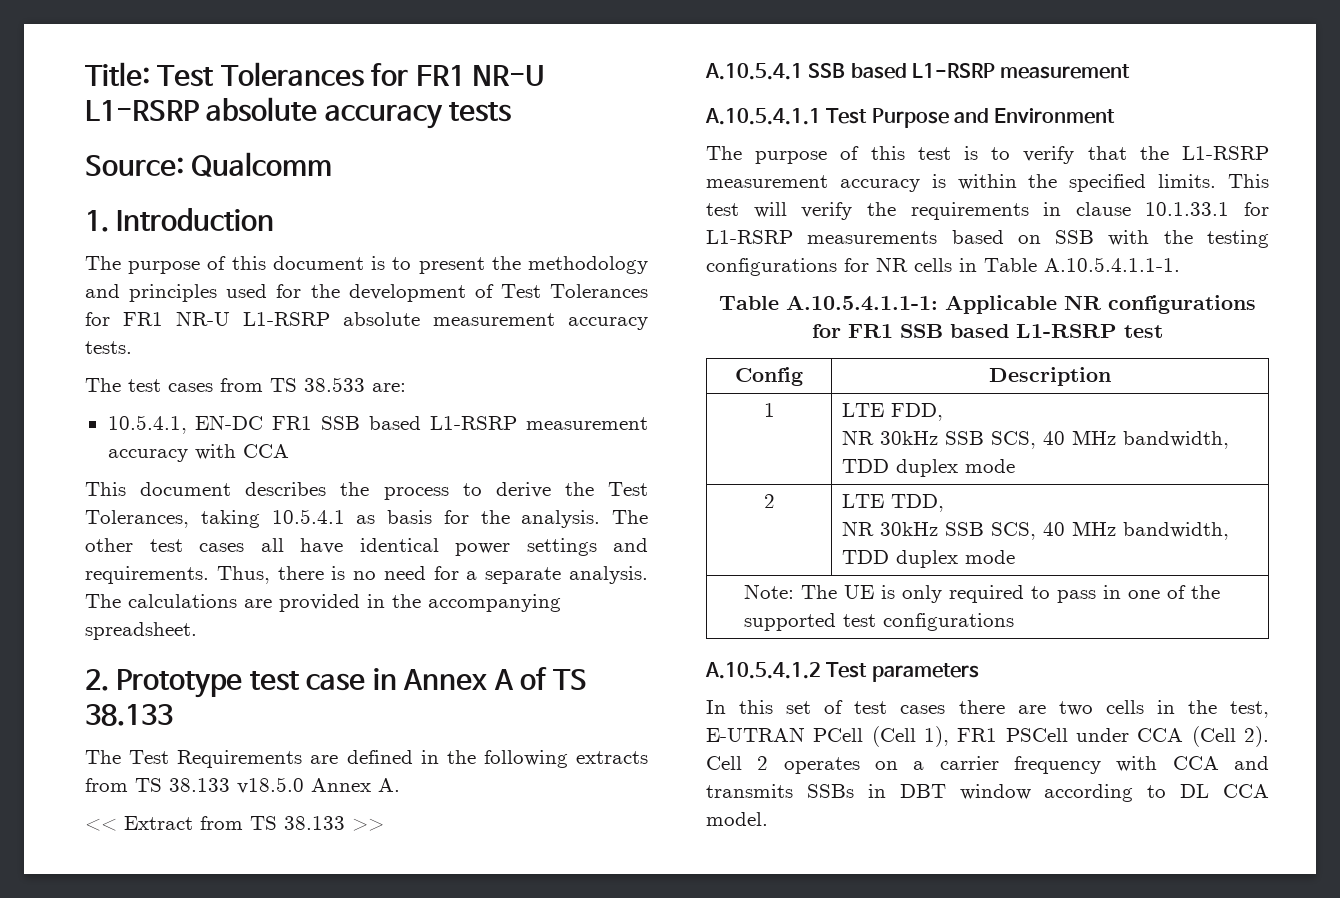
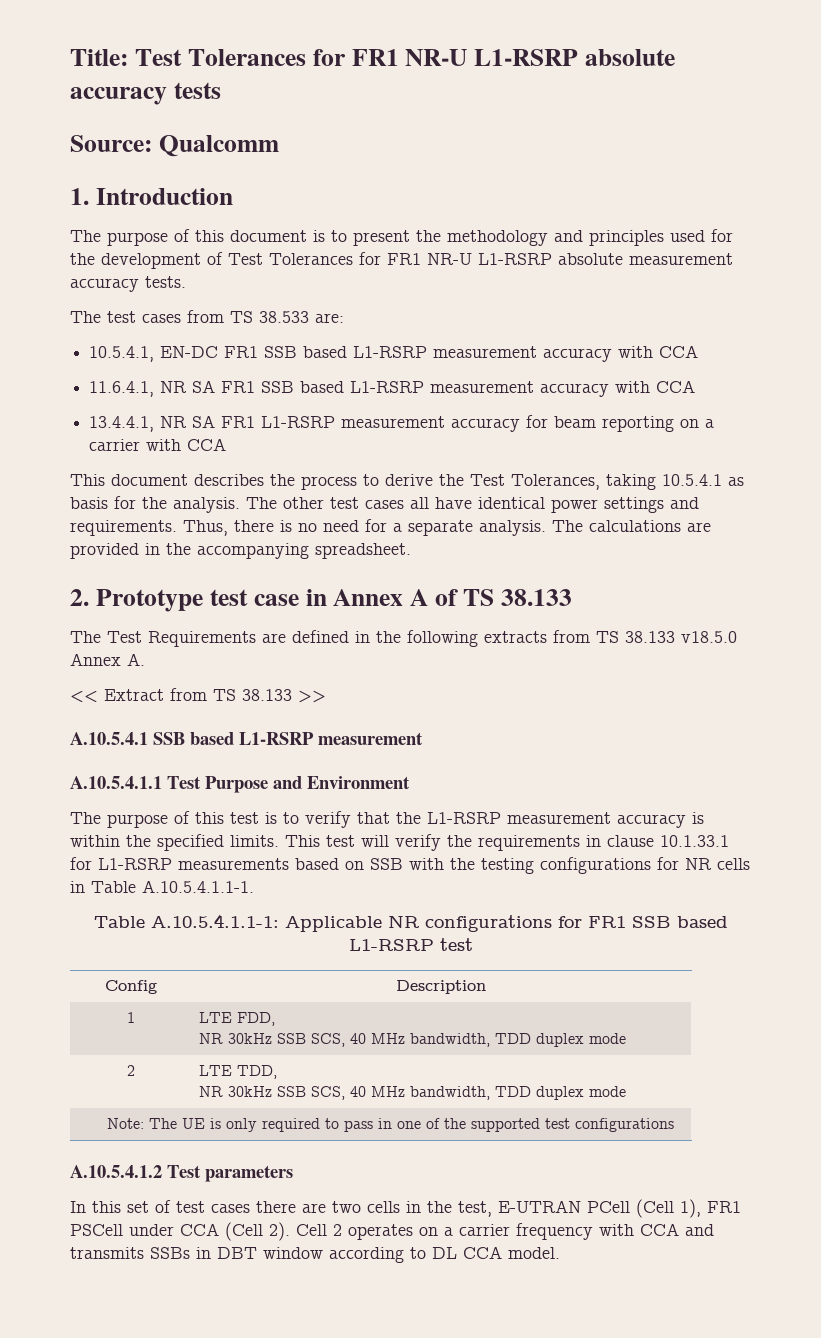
(289, 451) none -> [89,380,696,397] [89,415,715,432] [89,438,227,451] // 11.6.4.1, NR SA FR1 SSB based L1-RSRP measurement accuracy with CCA // 13.4.4.1, NR SA FR1 L1-RSRP measurement accuracy for beam reporting on a carrier with CCA

